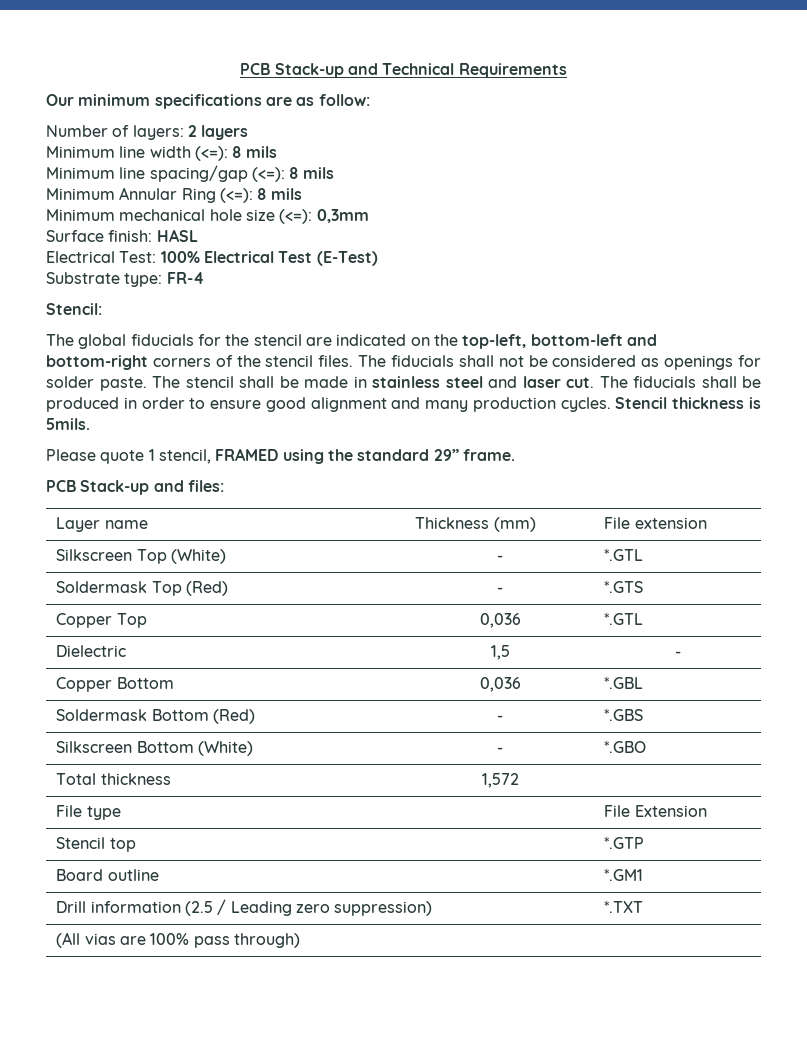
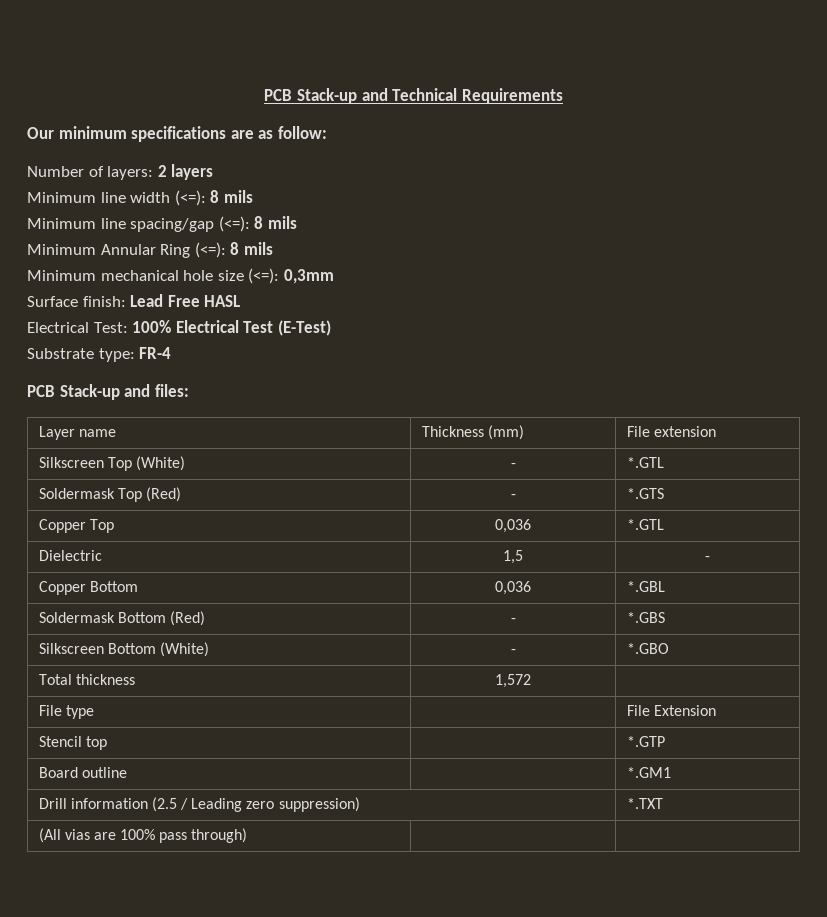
(153, 236) none -> [130,294,200,307] Lead Free
[46,303,102,315] [46,334,657,349] [46,355,761,370] [46,376,761,391] [46,397,761,412] [46,418,90,430] [46,448,515,464] // Stencil: // The global fiducials for the stencil are indicated on the top-left, bottom-left and bottom-right corners of the stencil files. The fiducials shall not be considered as openings for solder paste. The stencil shall be made in stainless steel and laser cut. The fiducials shall be produced in order to ensure good alignment and many production cycles. Stencil thickness is 5mils. // Please quote 1 stencil, FRAMED using the standard 29” frame. -> (172, 353) none

